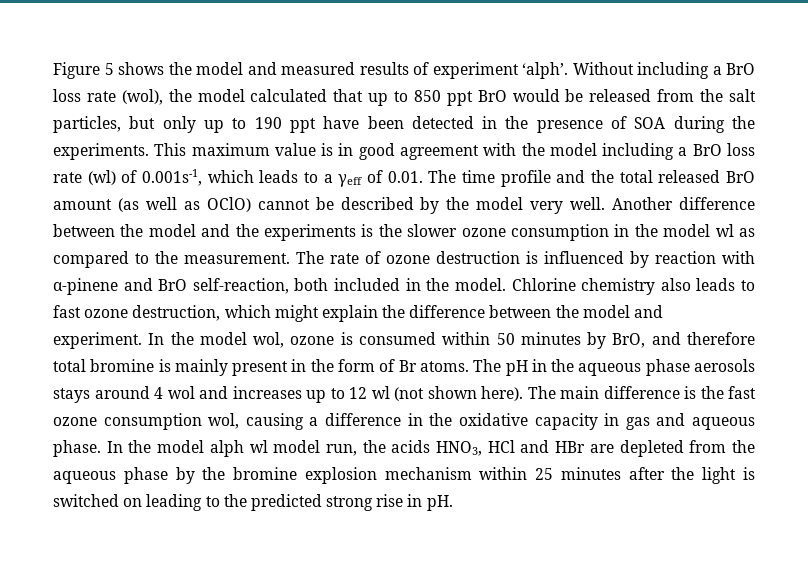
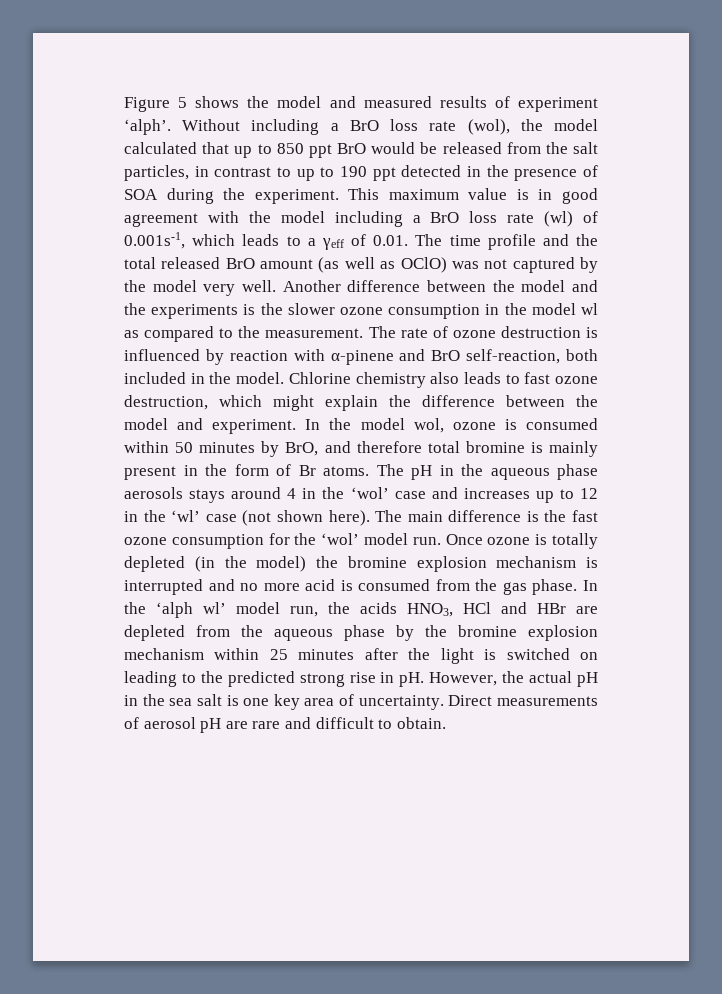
[129,116,196,133] but only -> [194,166,291,177] in contrast to
[323,116,404,129] have been -> (396, 174) none
[53,143,149,160] experiments. -> [254,189,339,204] experiment.
[257,197,414,210] cannot be described -> [451,257,575,273] was not captured
[167,386,195,399] wol -> [302,487,426,499] in the ‘wol’ case
[371,386,390,399] wl -> [124,510,237,522] in the ‘wl’ case
[208,413,756,430] [53,440,268,457] wol, causing a difference in the oxidative capacity in gas and aqueous phase. In the model alph wl -> [268,533,598,549] [124,556,598,572] [124,579,598,595] [124,602,226,618] for the ‘wol’ model run. Once ozone is totally depleted (in the model) the bromine explosion mechanism is interrupted and no more acid is consumed from the gas phase. In the ‘alph wl’
(453, 503) none -> [429,671,599,687] [124,694,598,710] [124,717,446,733] However, the actual pH in the sea salt is one key area of uncertainty. Direct measurements of aerosol pH are rare and difficult to obtain.

